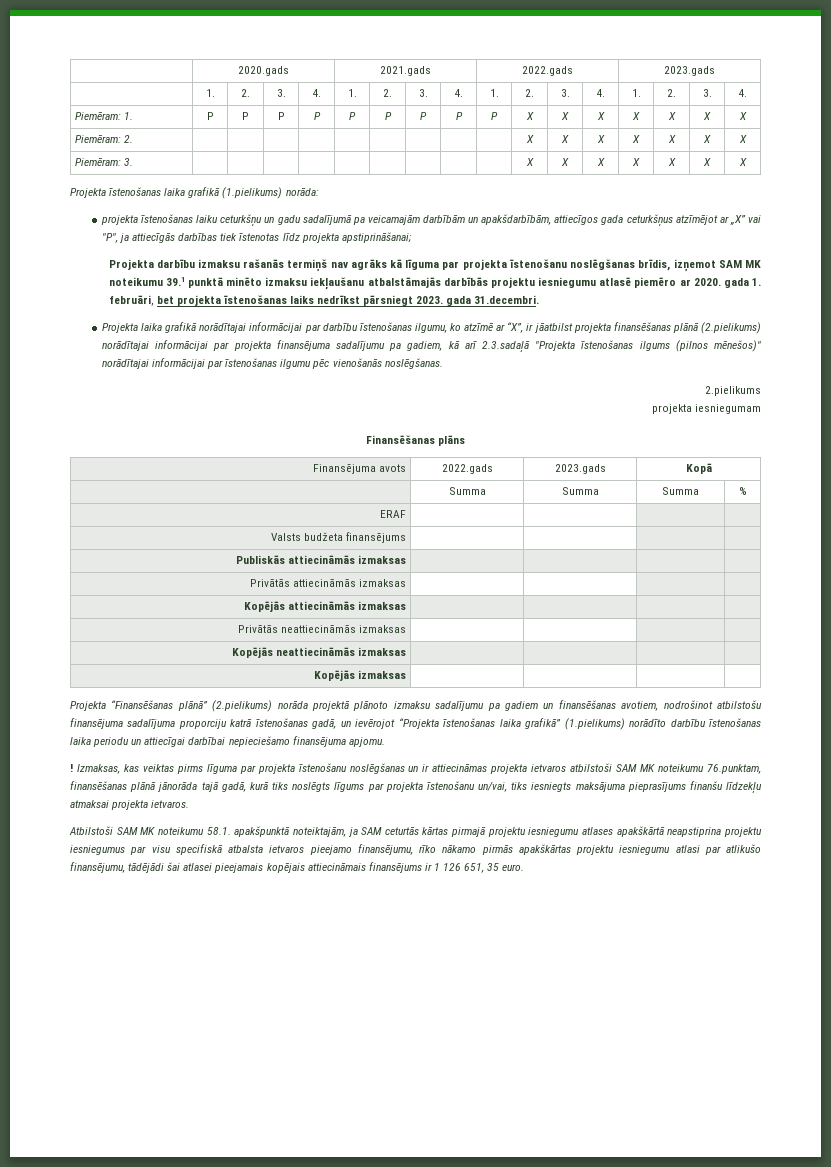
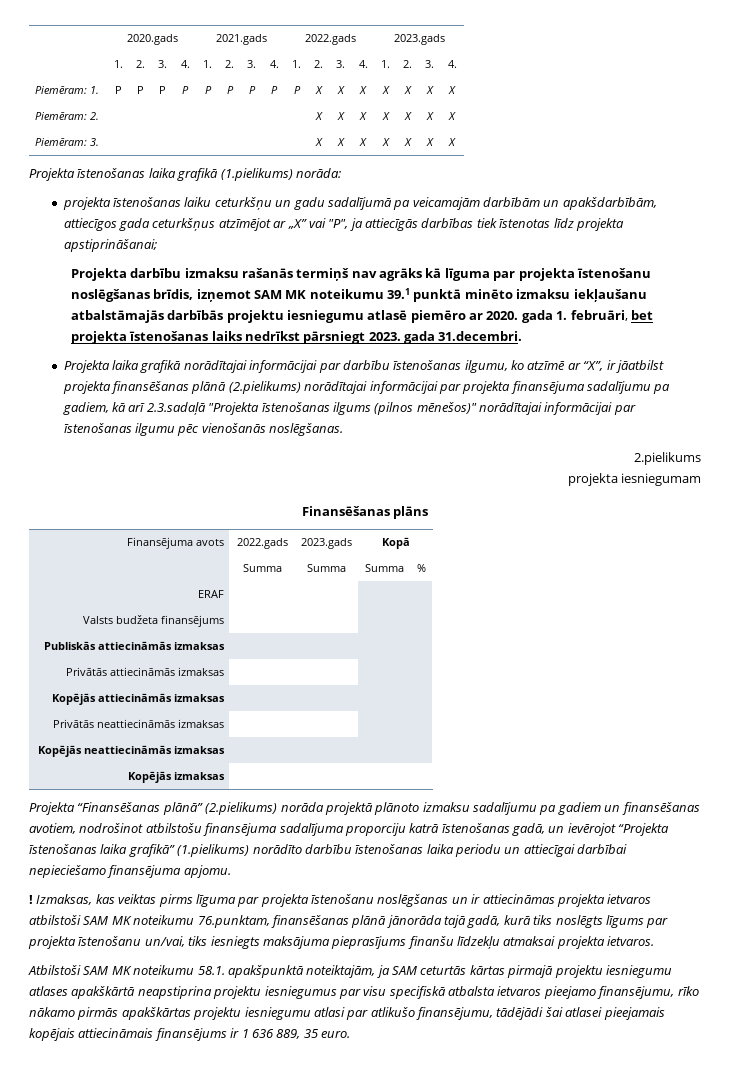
[443,863,485,873] 126 651, -> [251,1029,301,1039] 636 889,

